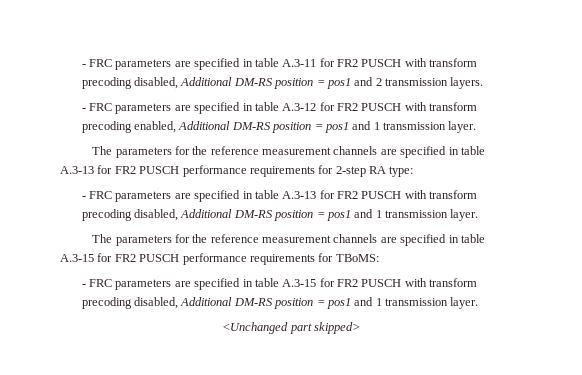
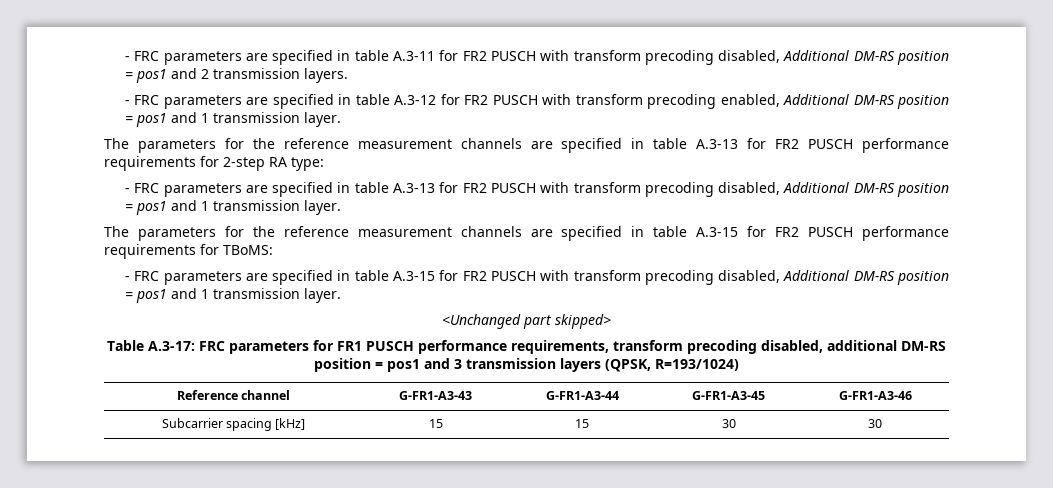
(360, 328) none -> [107,340,946,354] [314,358,739,372] [176,390,291,400] [399,391,472,400] [545,391,619,400] [692,391,765,400] [838,391,912,400] [161,418,306,431] [428,419,443,428] [575,419,589,428] [721,419,736,428] [868,419,882,428] // Table A.3-17: FRC parameters for FR1 PUSCH performance requirements, transform precoding disabled, additional DM-RS position = pos1 and 3 transmission layers (QPSK, R=193/1024) // Reference channel | G-FR1-A3-43 | G-FR1-A3-44 | G-FR1-A3-45 | G-FR1-A3-46 // Subcarrier spacing [kHz] | 15 | 15 | 30 | 30

